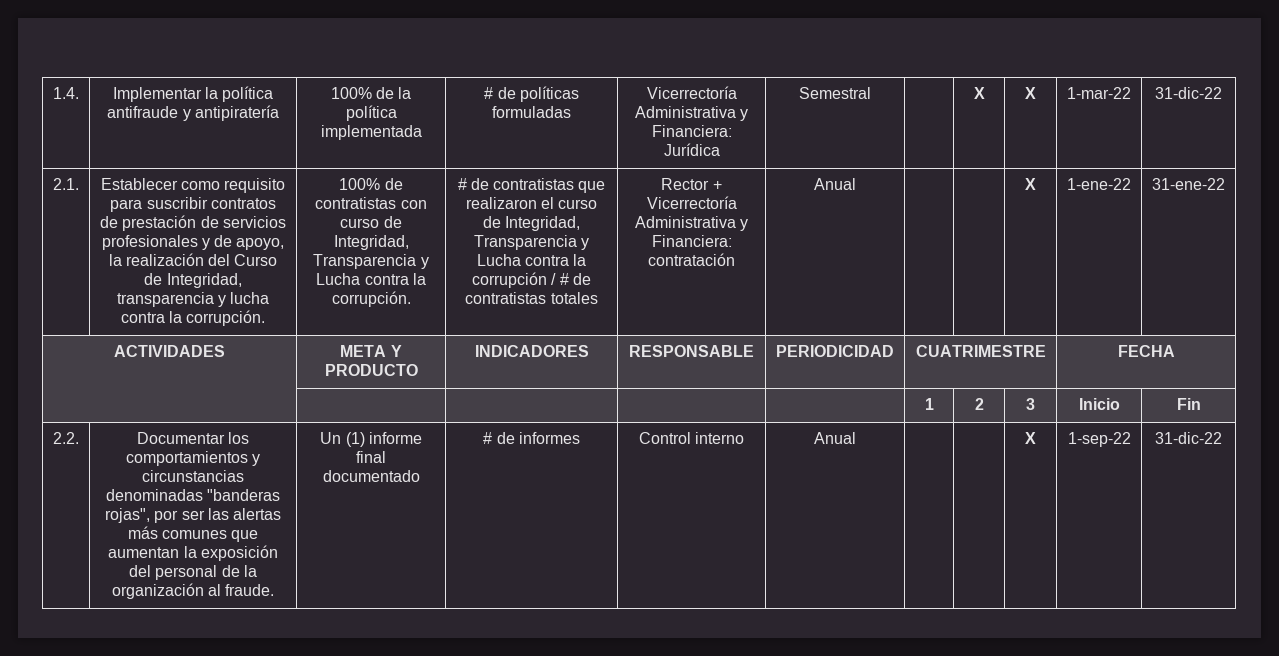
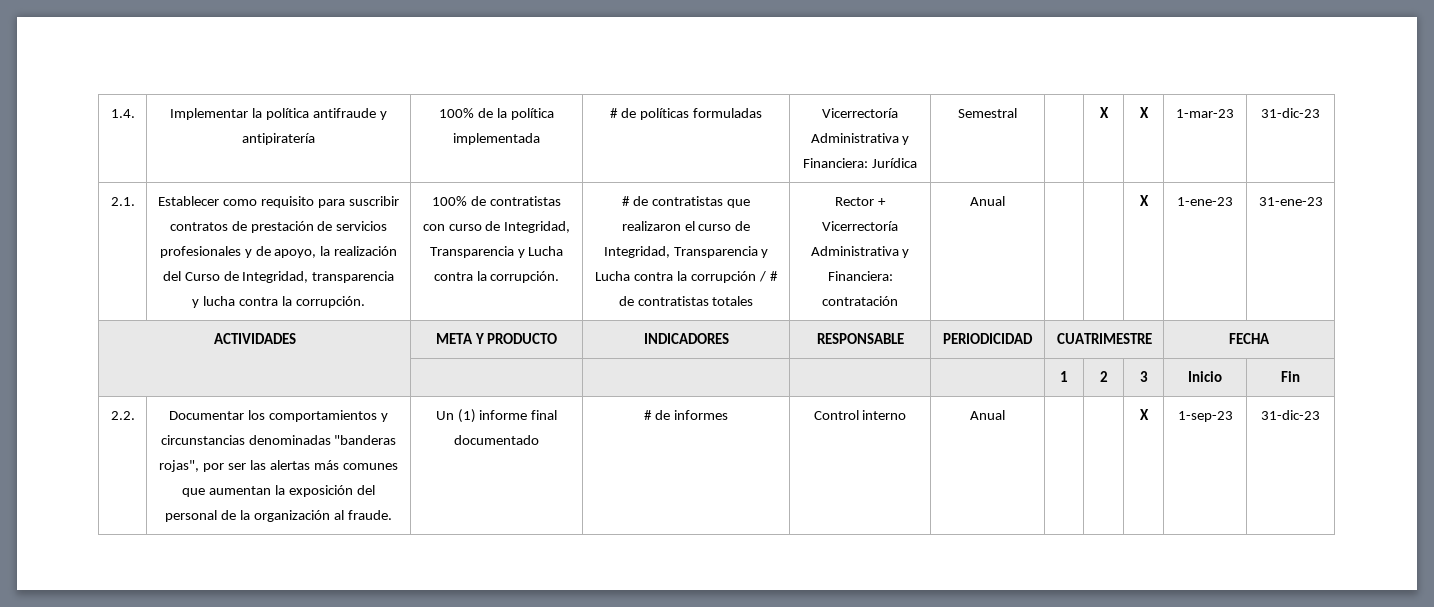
[1067,87,1131,99] [1155,87,1222,99] 1-mar-22 | 31-dic-22 -> [1176,109,1234,118] [1261,108,1320,118] 1-mar-23 | 31-dic-23
[1067,178,1131,190] [1152,178,1225,190] 1-ene-22 | 31-ene-22 -> [1177,197,1233,206] [1258,197,1323,206] 1-ene-23 | 31-ene-23
[1067,432,1131,447] [1155,432,1222,444] 1-sep-22 | 31-dic-22 -> [1177,411,1233,422] [1261,410,1320,420] 1-sep-23 | 31-dic-23

